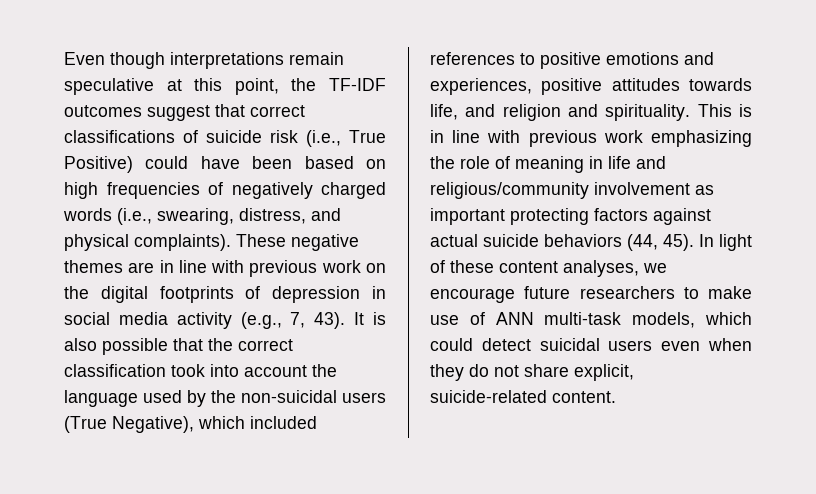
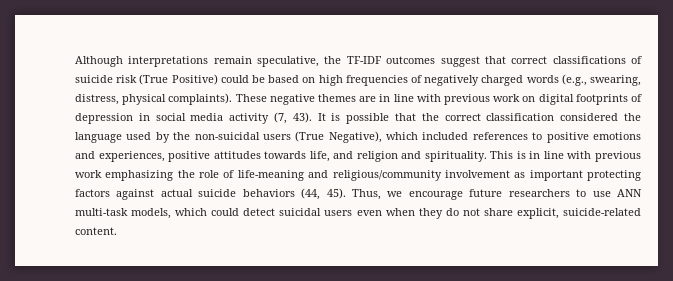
[64,52,344,69] [64,78,279,95] Even though interpretations remain speculative at this point, -> [75,56,320,67] Although interpretations remain speculative,
[306,130,386,147] [64,156,293,173] (i.e., True Positive) could have been -> [139,74,265,85] (True Positive) could be
[117,208,152,225] (i.e., -> [561,74,587,86] (e.g.,
[311,208,341,221] and -> (119, 99) none
[64,286,89,299] the -> (536, 99) none
[240,312,306,329] (e.g., 7, -> [274,112,287,124] (7,
[64,338,97,351] also -> (341, 117) none
[171,364,307,377] took into account -> [560,113,619,121] considered
[515,156,631,173] meaning in life -> [237,170,304,181] life-meaning
[699,234,752,251] [430,260,639,277] In light of these content analyses, -> [352,189,381,200] Thus,
[708,286,752,299] [430,312,485,325] make use of -> [592,191,611,197] use

